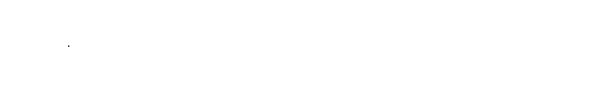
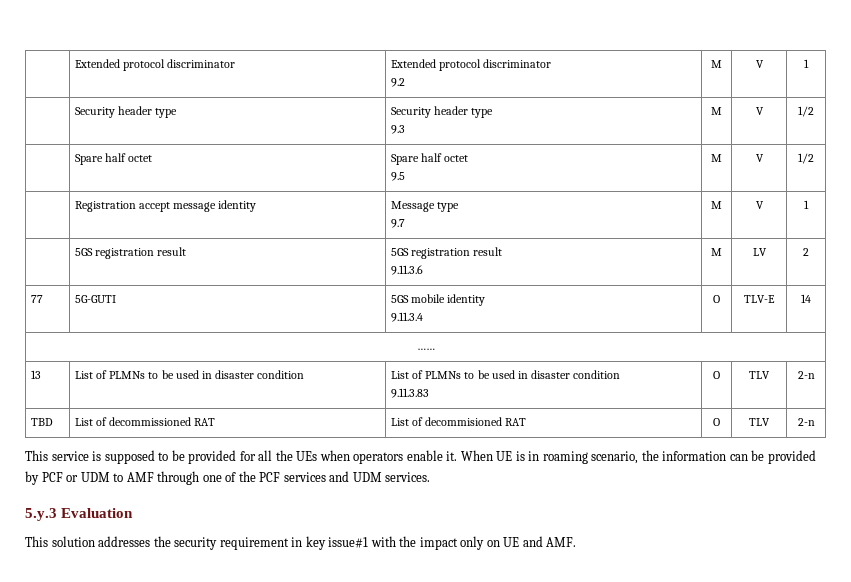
[67,45,70,47] . -> [75,59,236,71] [391,59,552,71] [391,78,406,87] [711,60,722,68] [755,60,764,68] [804,59,809,68] [75,106,178,118] [391,106,494,118] [391,125,406,134] [711,107,722,115] [755,107,764,115] [798,106,814,117] [75,153,153,165] [391,153,469,165] [391,172,406,181] [711,154,722,162] [755,154,764,162] [798,153,814,164] [75,200,257,212] [391,201,460,212] [391,219,406,228] [711,201,722,209] [755,201,764,209] [804,200,809,209] [75,247,187,259] [391,247,503,259] [391,265,424,275] [711,248,722,256] [752,248,767,256] [803,248,809,256] [31,295,44,303] [75,295,117,303] [391,294,486,306] [391,312,424,322] [713,295,720,303] [744,295,775,303] [801,294,811,303] [416,348,435,350] [31,370,42,379] [75,370,304,379] [391,370,620,379] [391,388,430,398] [713,371,720,379] [749,371,770,379] [797,371,815,379] [31,418,54,426] [75,417,216,426] [391,417,527,426] [713,418,720,426] [749,418,770,426] [797,418,815,426] [25,450,816,464] [25,471,431,485] [25,508,134,521] [25,536,577,550] | Extended protocol discriminator | Extended protocol discriminator // 9.2 | M | V | 1 // | Security header type | Security header type // 9.3 | M | V | 1/2 // | Spare half octet | Spare half octet // 9.5 | M | V | 1/2 // | Registration accept message identity | Message type // 9.7 | M | V | 1 // | 5GS registration result | 5GS registration result // 9.11.3.6 | M | LV | 2 // 77 | 5G-GUTI | 5GS mobile identity // 9.11.3.4 | O | TLV-E | 14 // …… // 13 | List of PLMNs to be used in disaster condition | List of PLMNs to be used in disaster condition // 9.11.3.83 | O | TLV | 2-n // TBD | List of decommissioned RAT | List of decommisioned RAT | O | TLV | 2-n // This service is supposed to be provided for all the UEs when operators enable it. When UE is in roaming scenario, the information can be provided by PCF or UDM to AMF through one of the PCF services and UDM services. // 5.y.3 Evaluation // This solution addresses the security requirement in key issue#1 with the impact only on UE and AMF.

